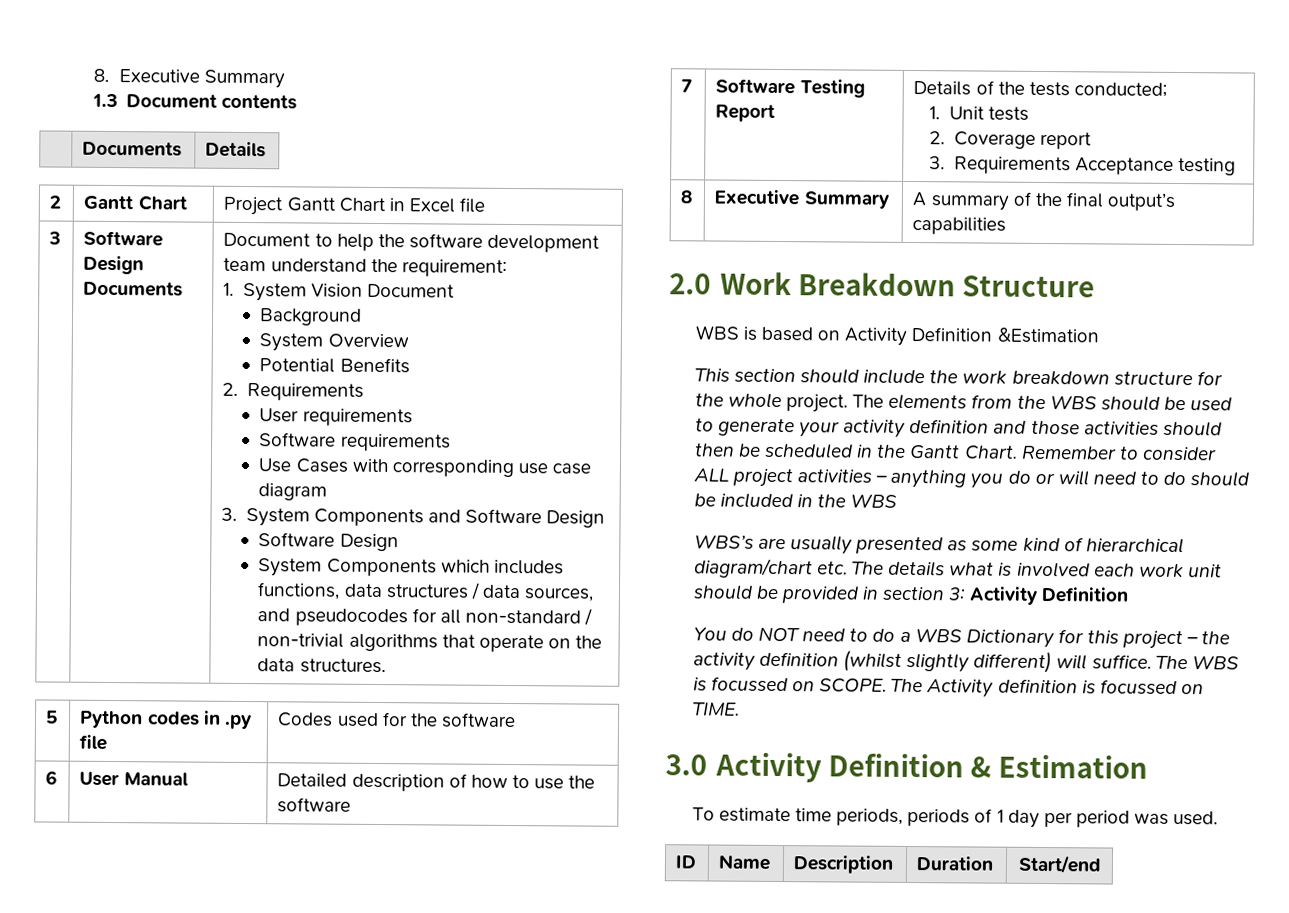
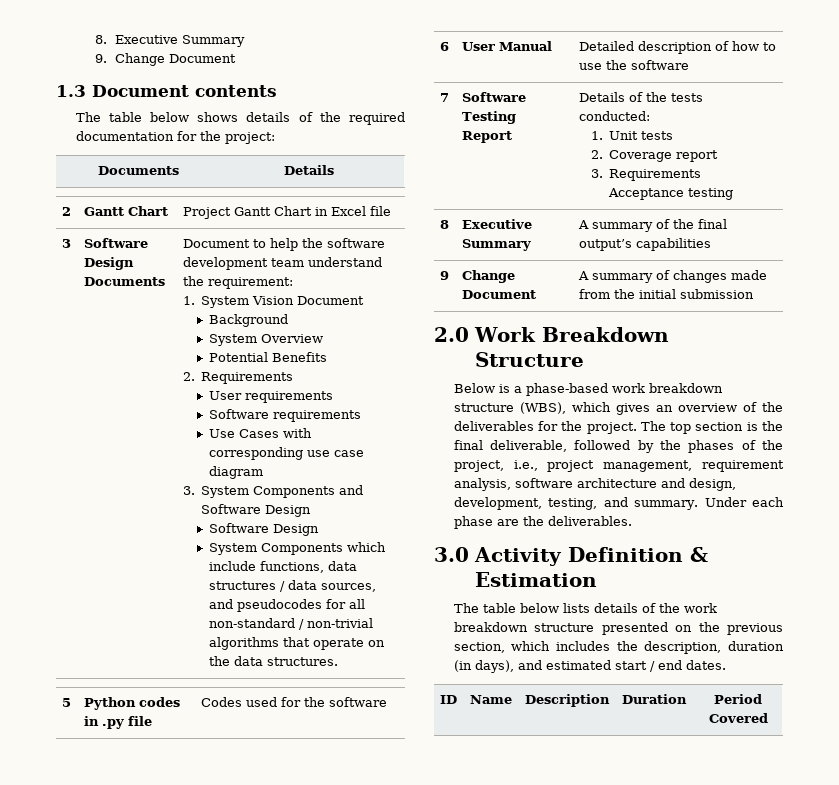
[91,93,298,110] 1.3 Document contents -> [95,53,236,66] [56,85,278,97] [75,112,405,125] [75,131,275,144] 9. Change Document // 1.3 Document contents // The table below shows details of the required documentation for the project:
[493,559,564,575] includes -> [208,561,256,571] include
[1073,82,1167,97] conducted; -> [579,111,651,121] conducted:
[669,271,1096,298] [694,325,1099,346] [694,368,1223,386] [694,392,782,409] // 2.0 Work Breakdown Structure // WBS is based on Activity Definition &Estimation // This section should include the work breakdown structure for the whole -> [440,271,450,280] [462,270,516,283] [462,290,537,299] [578,270,768,283] [579,289,755,299] [434,327,670,342] [475,352,585,367] [453,383,723,396] [453,402,783,415] [453,421,583,431] // 9 | Change Document | A summary of changes made from the initial submission // 2.0 Work Breakdown Structure // Below is a phase-based work breakdown structure (WBS), which gives an overview of the deliverables for the
[888,393,1233,411] [694,418,1222,438] [694,442,1217,461] [692,468,1250,489] [693,492,898,509] [693,534,1184,555] [693,558,1222,579] [692,584,1129,605] [692,626,1231,650] [692,650,1239,674] [692,676,1204,698] [692,702,740,716] elements from the WBS should be used to generate your activity definition and those activities should then be scheduled in the Gantt Chart. Remember to consider ALL project activities – anything you do or will need to do should be included in the WBS // WBS’s are usually presented as some kind of hierarchical diagram/chart etc. The details what is involved each work unit should be provided in section 3: Activity Definition // You do NOT need to do a WBS Dictionary for this project – the activity definition (whilst slightly different) will suffice. The WBS is focussed on SCOPE. The Activity definition is focussed on TIME. -> [670,421,783,434] [453,440,783,453] [453,460,784,472] [453,478,736,491] [453,497,784,510] [453,516,632,529] top section is the final deliverable, followed by the phases of the project, i.e., project management, requirement analysis, software architecture and design, development, testing, and summary. Under each phase are the deliverables.
[691,807,1219,828] To estimate time periods, periods of 1 day per period was used. -> [453,603,717,613] [453,622,783,635] [453,641,784,654] [453,660,726,673] The table below lists details of the work breakdown structure presented on the previous section, which includes the description, duration (in days), and estimated start / end dates.
[1017,854,1102,874] Start/end -> [714,694,762,704] [708,713,768,723] Period Covered

